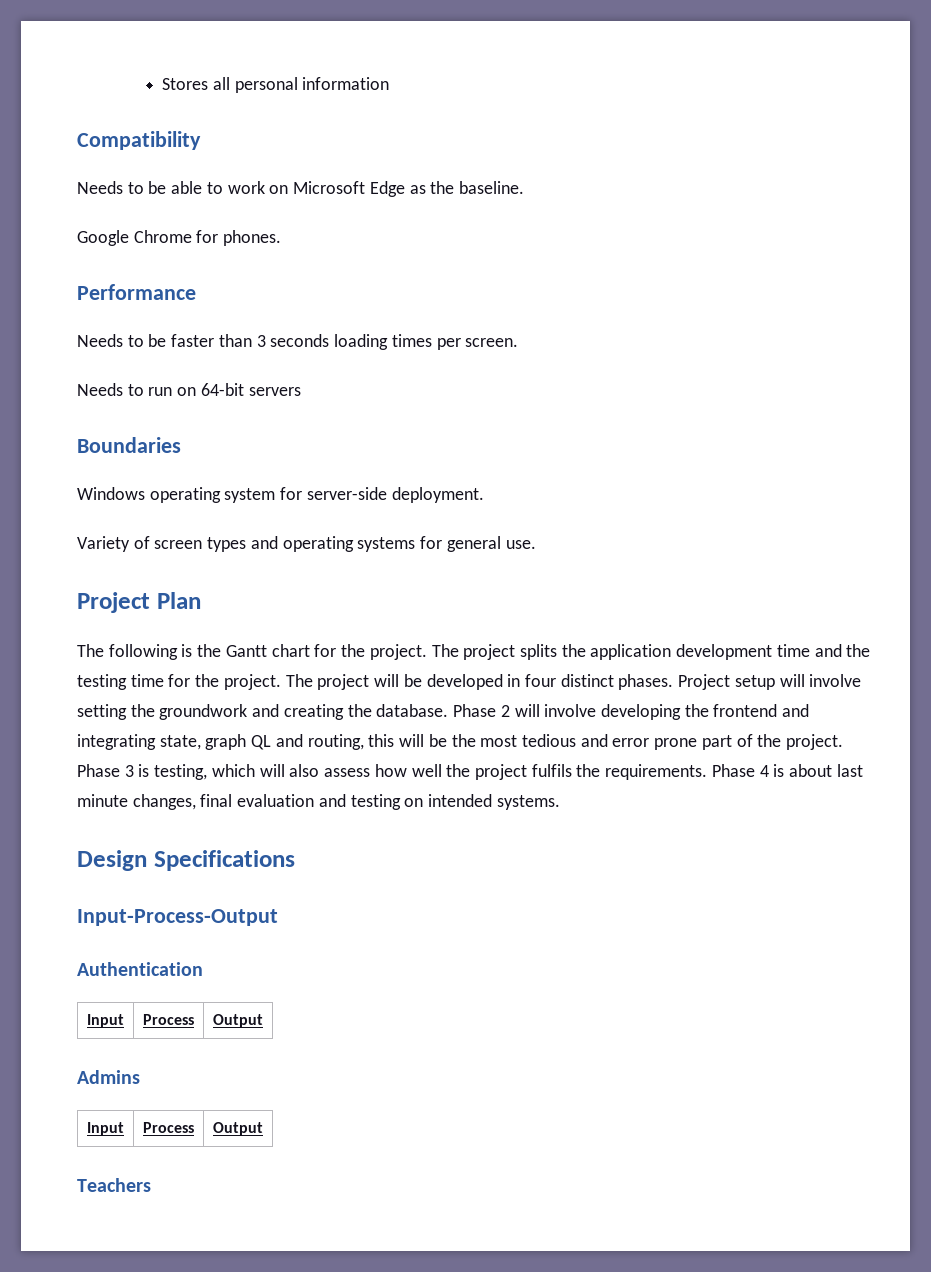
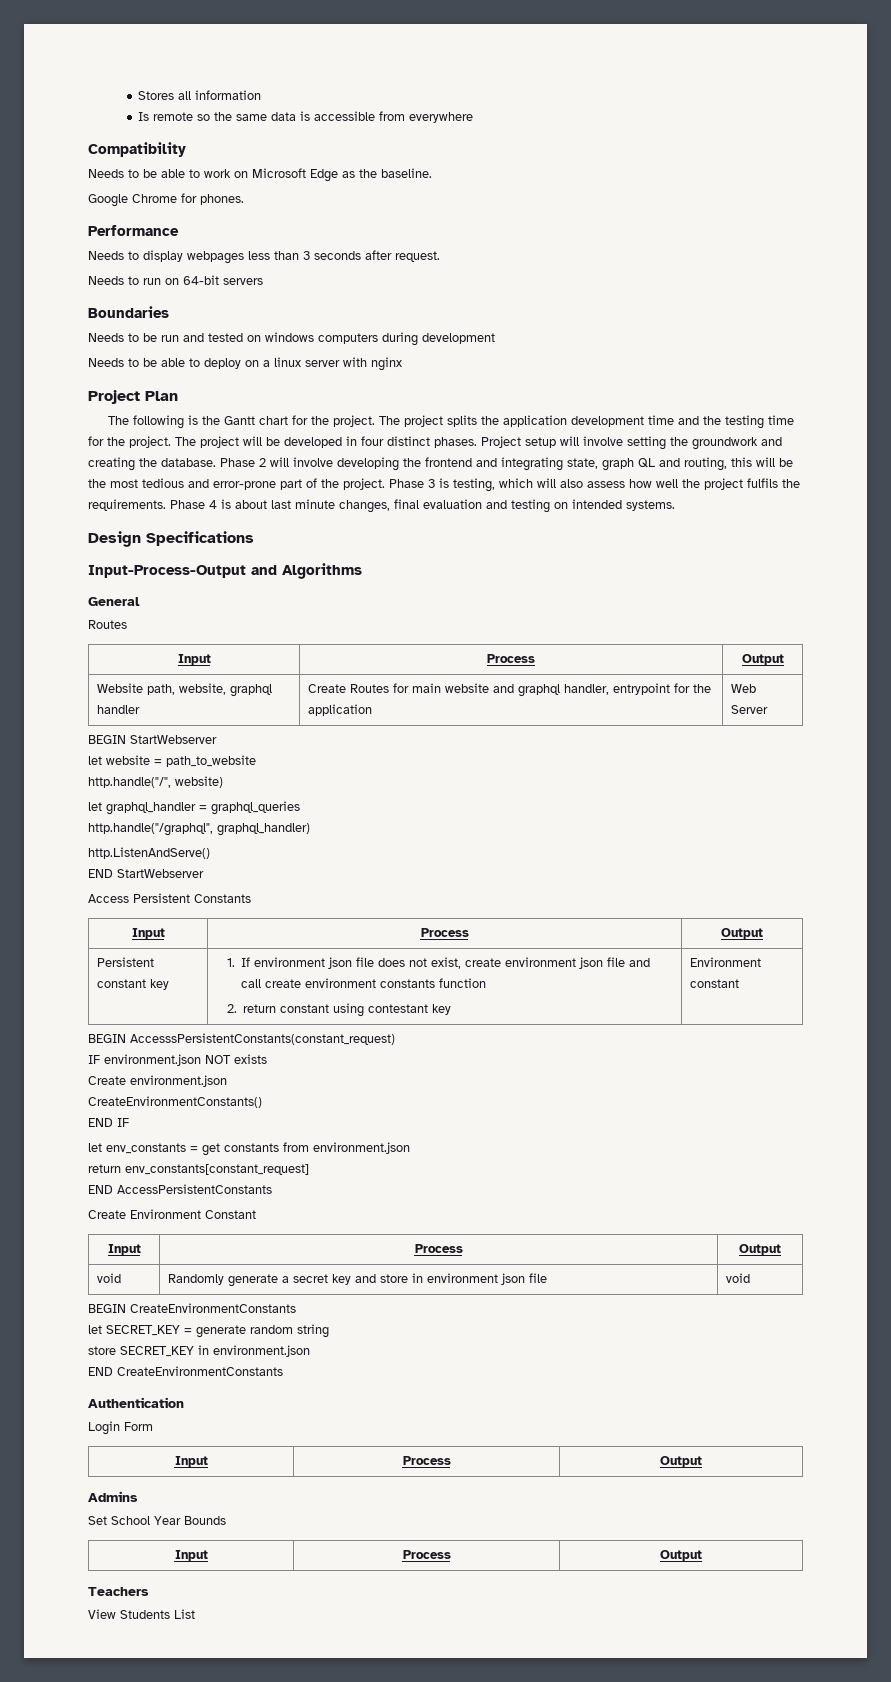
[234,77,298,93] personal -> (192, 95) none
(390, 83) none -> [138,111,474,123] // Is remote so the same data is accessible from everywhere
[148,334,519,350] be faster than 3 seconds loading times per screen. -> [143,250,440,264] display webpages less than 3 seconds after request.
[77,487,484,503] [77,536,536,552] Windows operating system for server-side deployment. // Variety of screen types and operating systems for general use. -> [88,332,495,346] [88,357,402,371] Needs to be run and tested on windows computers during development // Needs to be able to deploy on a linux server with nginx
[612,738,698,750] error prone -> [213,481,276,490] error-prone
(278, 917) none -> [251,563,362,579] [88,597,140,606] [88,620,127,629] [177,654,211,665] [487,654,535,663] [741,654,784,665] [96,683,272,697] [96,705,140,714] [307,683,711,697] [307,704,372,716] [730,684,756,693] [730,705,768,714] [88,735,217,744] [88,755,256,767] [88,776,223,788] [88,801,300,815] [88,823,310,836] [88,847,210,859] [88,869,204,878] [88,893,251,903] [131,928,165,939] [420,928,469,937] [721,928,763,939] [96,957,154,967] [96,979,169,990] [226,957,650,969] [240,978,486,988] [226,1003,451,1017] [689,957,761,967] [689,979,739,988] [88,1033,395,1045] [88,1054,267,1066] [88,1075,227,1087] [88,1096,262,1108] [88,1118,129,1127] [88,1142,410,1156] [88,1164,309,1175] [88,1184,272,1194] [88,1209,256,1219] [107,1244,141,1255] [414,1244,463,1253] [739,1244,781,1255] [96,1273,121,1283] [167,1273,547,1287] [725,1273,750,1283] [88,1303,296,1313] [88,1324,329,1338] [88,1345,310,1357] [88,1366,283,1376] and Algorithms // General // Routes // Input | Process | Output // Website path, website, graphql handler | Create Routes for main website and graphql handler, entrypoint for the application | Web Server // BEGIN StartWebserver // let website = path_to_website // http.handle("/", website) // let graphql_handler = graphql_queries // http.handle("/graphql", graphql_handler) // http.ListenAndServe() // END StartWebserver // Access Persistent Constants // Input | Process | Output // Persistent constant key | 1. If environment json file does not exist, create environment json file and call create environment constants function // 2. return constant using contestant key | Environment constant // BEGIN AccesssPersistentConstants(constant_request) // IF environment.json NOT exists // Create environment.json // CreateEnvironmentConstants() // END IF // let env_constants = get constants from environment.json // return env_constants[constant_request] // END AccessPersistentConstants // Create Environment Constant // Input | Process | Output // void | Randomly generate a secret key and store in environment json file | void // BEGIN CreateEnvironmentConstants // let SECRET_KEY = generate random string // store SECRET_KEY in environment.json // END CreateEnvironmentConstants
(203, 969) none -> [88,1421,153,1435] // Login Form
(140, 1077) none -> [88,1516,226,1525] // Set School Year Bounds
(151, 1185) none -> [88,1609,195,1619] // View Students List

